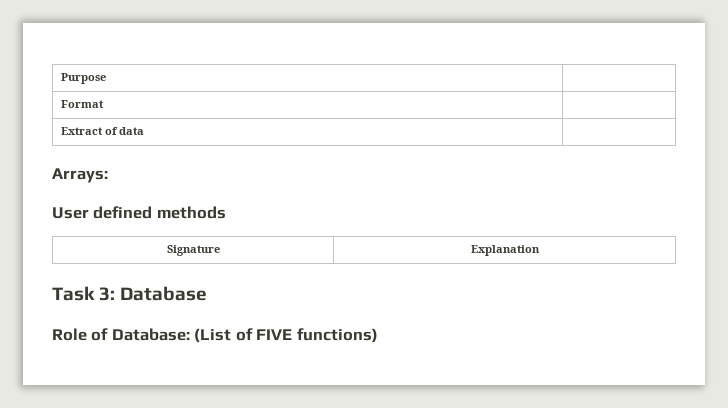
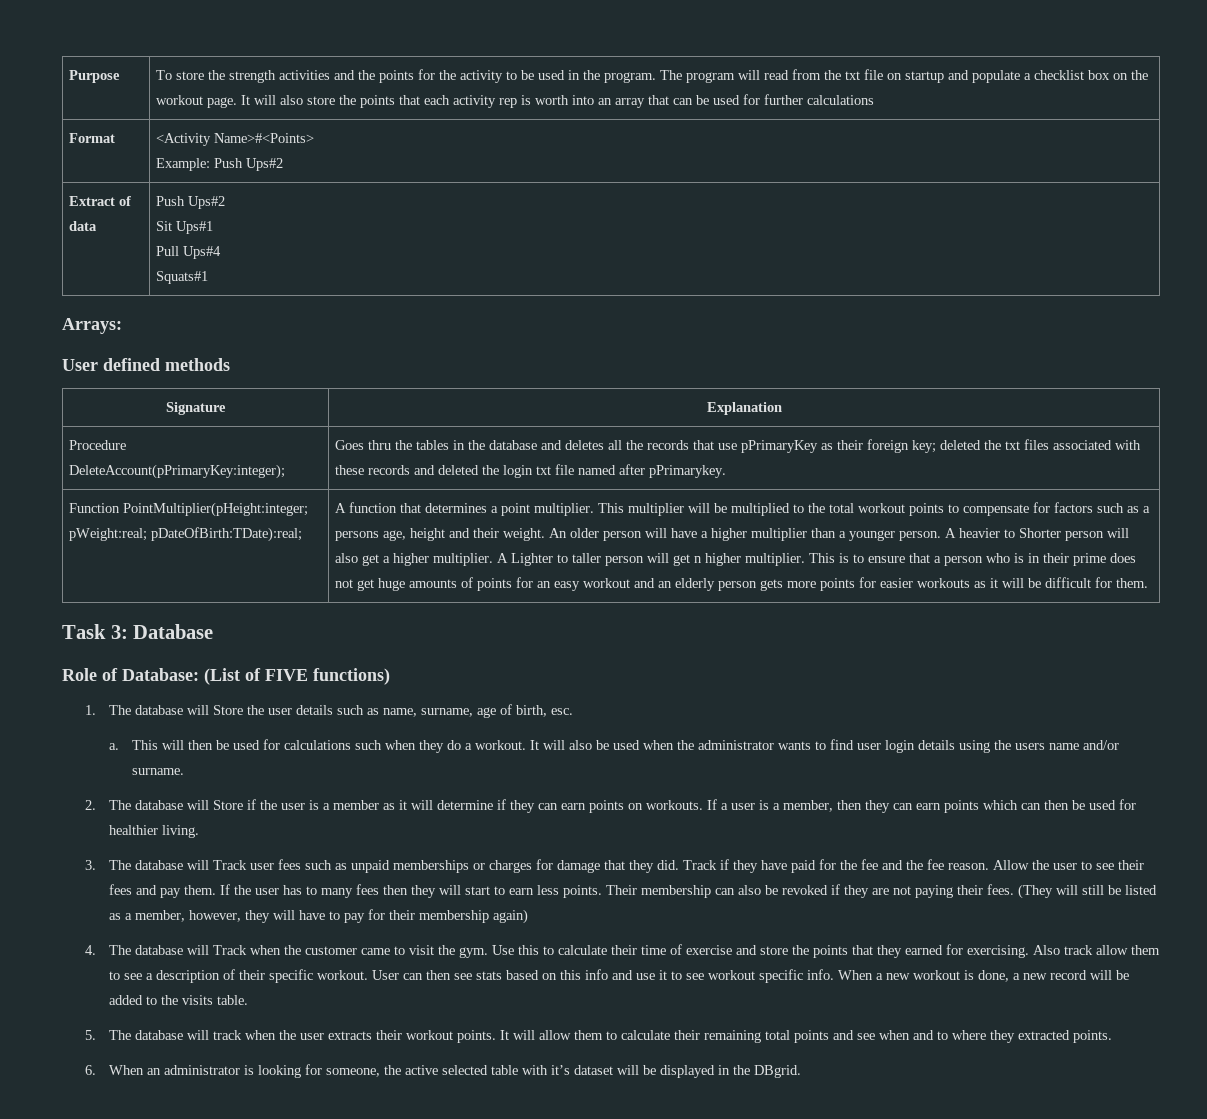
[60,100,104,108] [60,127,144,135] // Format | // Extract of data | -> [155,69,1148,83] [155,94,874,108] [68,133,115,143] [155,133,314,146] [155,158,283,171] [68,196,131,206] [68,221,97,231] [155,196,225,209] [155,221,213,234] [155,246,221,259] [155,271,208,284] To store the strength activities and the points for the activity to be used in the program. The program will read from the txt file on startup and populate a checklist box on the workout page. It will also store the points that each activity rep is worth into an array that can be used for further calculations // Format | <Activity Name>#<Points> // Example: Push Ups#2 // Extract of data | Push Ups#2 // Sit Ups#1 // Pull Ups#4 // Squats#1
(540, 250) none -> [68,440,126,450] [68,464,285,479] [334,439,1141,453] [334,464,726,478] [68,502,308,517] [68,527,302,542] [334,502,1150,516] [334,528,1129,541] [334,553,1136,566] [334,577,1148,591] // Procedure DeleteAccount(pPrimaryKey:integer); | Goes thru the tables in the database and deletes all the records that use pPrimaryKey as their foreign key; deleted the txt files associated with these records and deleted the login txt file named after pPrimarykey. // Function PointMultiplier(pHeight:integer; pWeight:real; pDateOfBirth:TDate):real; | A function that determines a point multiplier. This multiplier will be multiplied to the total workout points to compensate for factors such as a persons age, height and their weight. An older person will have a higher multiplier than a younger person. A heavier to Shorter person will also get a higher multiplier. A Lighter to taller person will get n higher multiplier. This is to ensure that a person who is in their prime does not get huge amounts of points for an easy workout and an elderly person gets more points for easier workouts as it will be difficult for them.
(378, 335) none -> [85,704,573,718] [108,739,1120,753] [132,768,185,775] [85,799,1136,813] [108,825,199,838] [85,859,1144,873] [108,884,1157,899] [108,909,528,924] [85,944,1160,958] [108,969,1129,983] [108,995,248,1005] [85,1030,1112,1043] [85,1064,801,1078] // 1. The database will Store the user details such as name, surname, age of birth, esc. // a. This will then be used for calculations such when they do a workout. It will also be used when the administrator wants to find user login details using the users name and/or surname. // 2. The database will Store if the user is a member as it will determine if they can earn points on workouts. If a user is a member, then they can earn points which can then be used for healthier living. // 3. The database will Track user fees such as unpaid memberships or charges for damage that they did. Track if they have paid for the fee and the fee reason. Allow the user to see their fees and pay them. If the user has to many fees then they will start to earn less points. Their membership can also be revoked if they are not paying their fees. (They will still be listed as a member, however, they will have to pay for their membership again) // 4. The database will Track when the customer came to visit the gym. Use this to calculate their time of exercise and store the points that they earned for exercising. Also track allow them to see a description of their specific workout. User can then see stats based on this info and use it to see workout specific info. When a new workout is done, a new record will be added to the visits table. // 5. The database will track when the user extracts their workout points. It will allow them to calculate their remaining total points and see when and to where they extracted points. // 6. When an administrator is looking for someone, the active selected table with it’s dataset will be displayed in the DBgrid.

